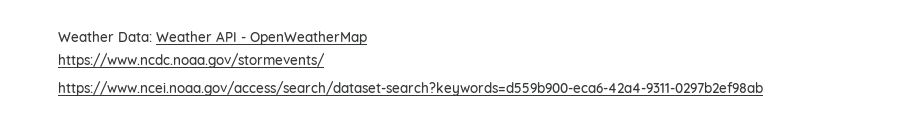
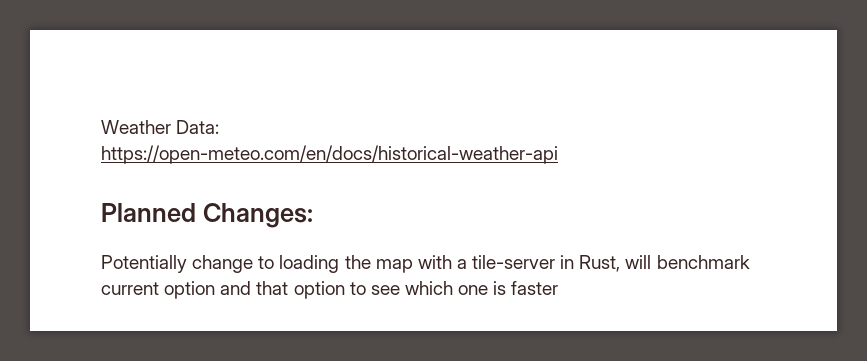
[156,31,367,45] [58,53,325,68] [58,81,763,96] Weather API - OpenWeatherMap // https://www.ncdc.noaa.gov/stormevents/ // https://www.ncei.noaa.gov/access/search/dataset-search?keywords=d559b900-eca6-42a4-9311-0297b2ef98ab -> [101,145,558,164] [101,203,313,228] [101,255,750,273] [101,281,559,299] // https://open-meteo.com/en/docs/historical-weather-api // Planned Changes: // Potentially change to loading the map with a tile-server in Rust, will benchmark current option and that option to see which one is faster

